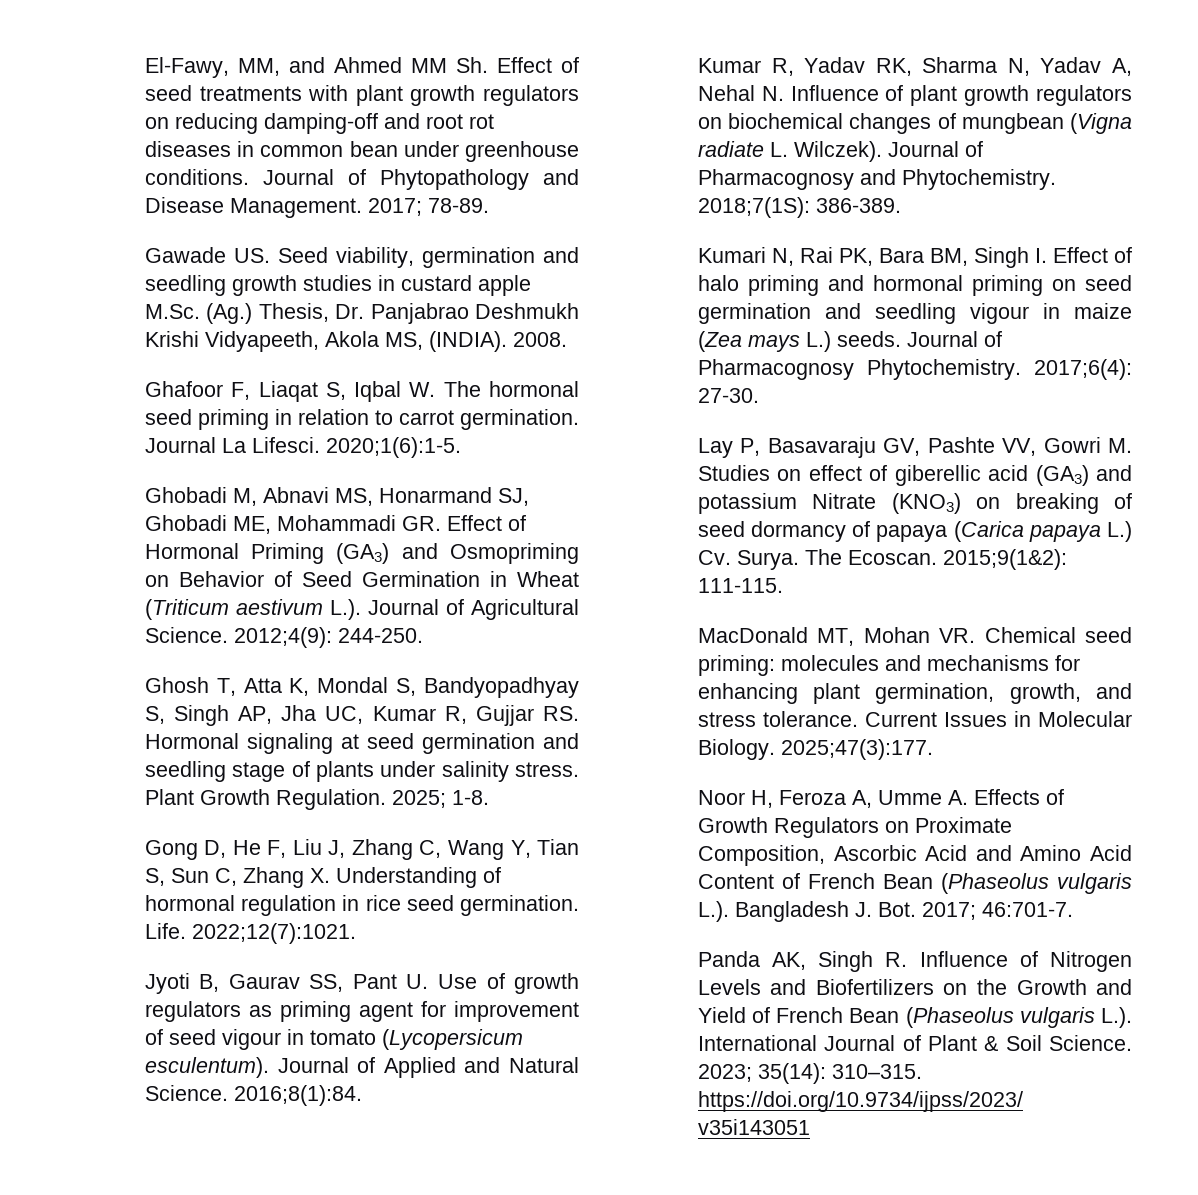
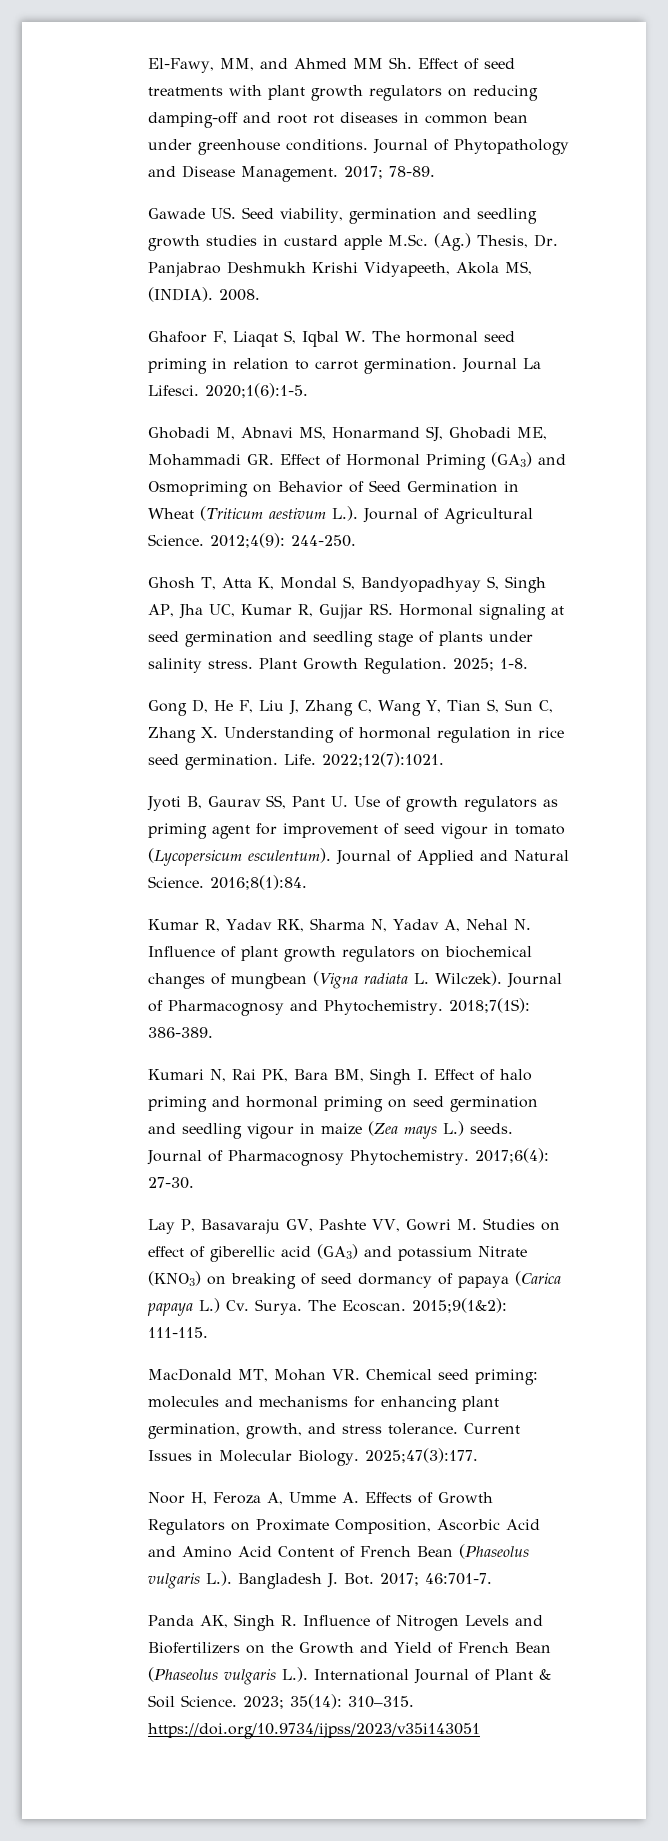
[697,141,764,157] radiate -> [364,973,409,984] radiata

